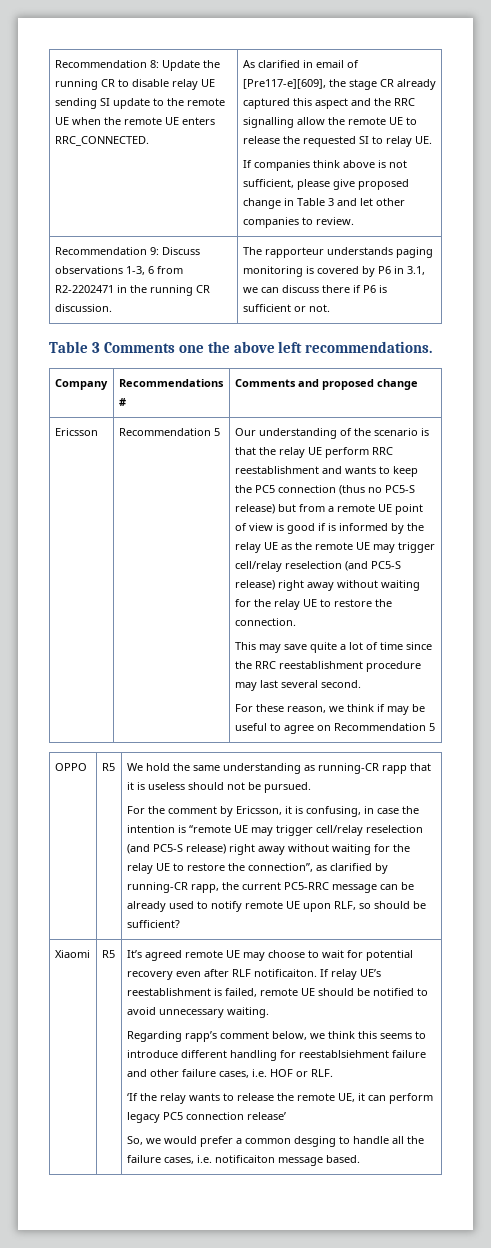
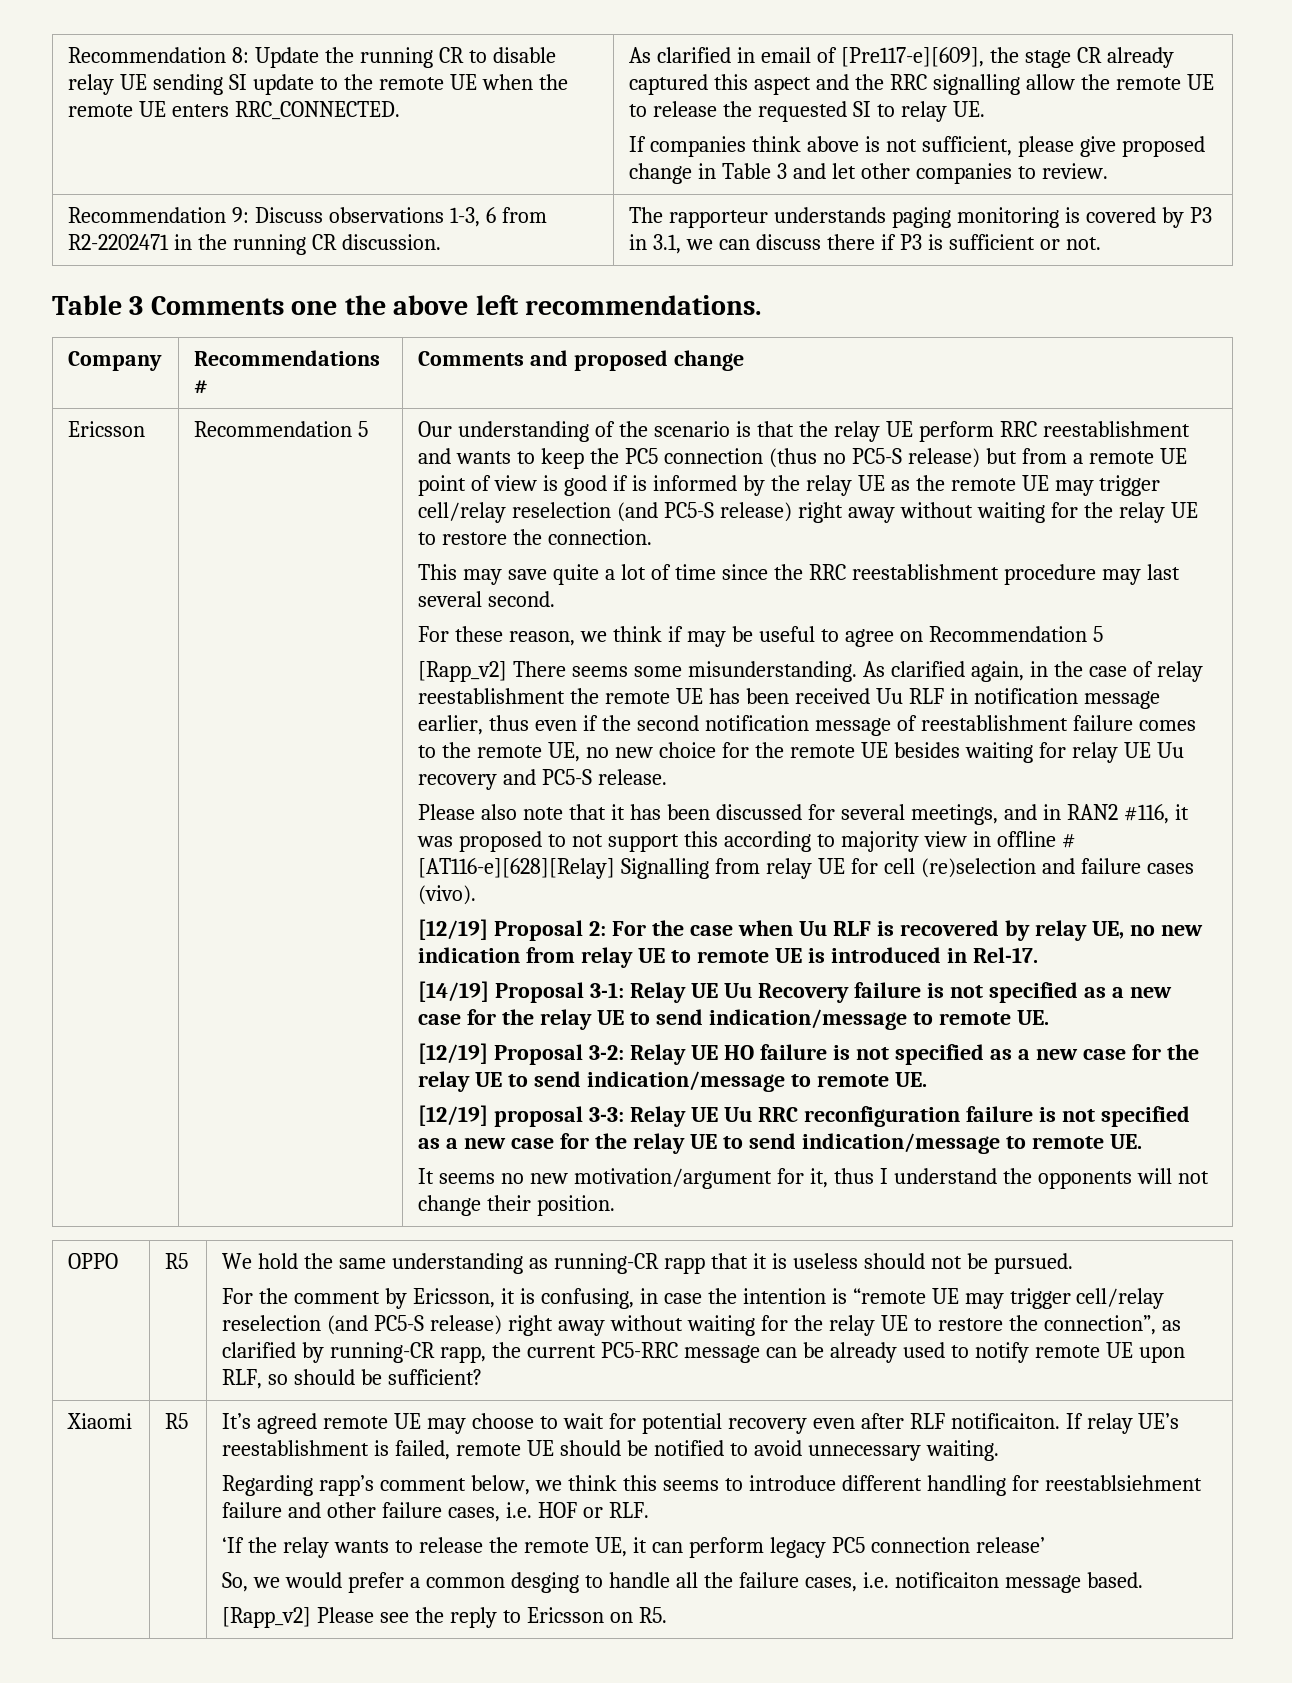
[377,266,391,274] P6 -> [1189,207,1212,223] P3
[362,285,376,293] P6 -> [900,234,923,250] P3
(435, 727) none -> [418,661,1203,682] [418,688,1160,709] [418,715,1196,736] [418,742,1184,763] [418,769,668,790] [418,804,1189,825] [417,831,1076,852] [418,858,1194,879] [418,885,477,905] [418,919,1203,941] [418,947,1038,968] [418,981,1172,1003] [418,1009,1049,1030] [418,1043,1199,1065] [418,1071,928,1092] [418,1105,1190,1127] [418,1133,1142,1154] [418,1168,1209,1189] [418,1195,616,1216] // [Rapp_v2] There seems some misunderstanding. As clarified again, in the case of relay reestablishment the remote UE has been received Uu RLF in notification message earlier, thus even if the second notification message of reestablishment failure comes to the remote UE, no new choice for the remote UE besides waiting for relay UE Uu recovery and PC5-S release. // Please also note that it has been discussed for several meetings, and in RAN2 #116, it was proposed to not support this according to majority view in offline # [AT116-e][628][Relay] Signalling from relay UE for cell (re)selection and failure cases (vivo). // [12/19] Proposal 2: For the case when Uu RLF is recovered by relay UE, no new indication from relay UE to remote UE is introduced in Rel-17. // [14/19] Proposal 3-1: Relay UE Uu Recovery failure is not specified as a new case for the relay UE to send indication/message to remote UE. // [12/19] Proposal 3-2: Relay UE HO failure is not specified as a new case for the relay UE to send indication/message to remote UE. // [12/19] proposal 3-3: Relay UE Uu RRC reconfiguration failure is not specified as a new case for the relay UE to send indication/message to remote UE. // It seems no new motivation/argument for it, thus I understand the opponents will not change their position.
(360, 1159) none -> [222,1607,667,1628] // [Rapp_v2] Please see the reply to Ericsson on R5.

